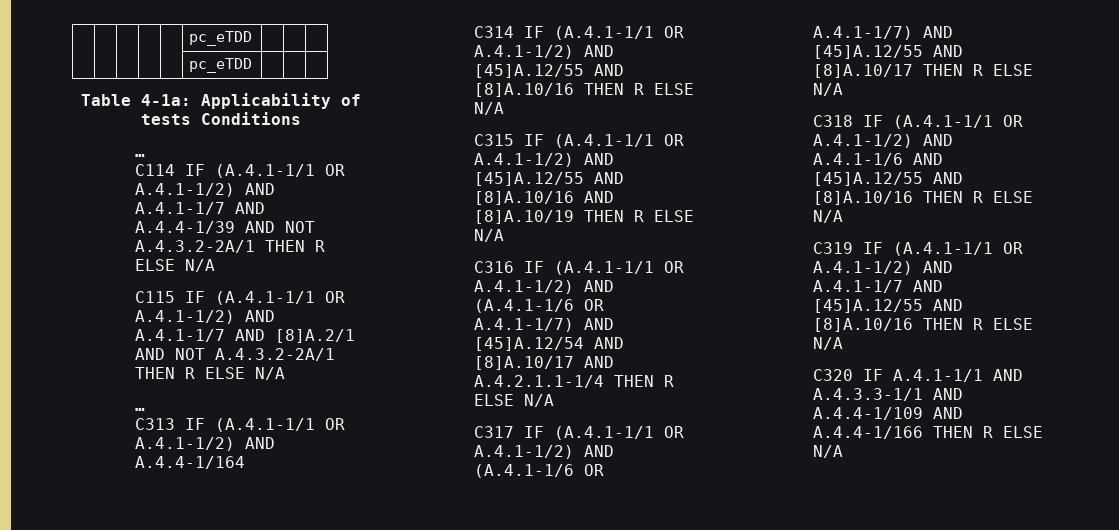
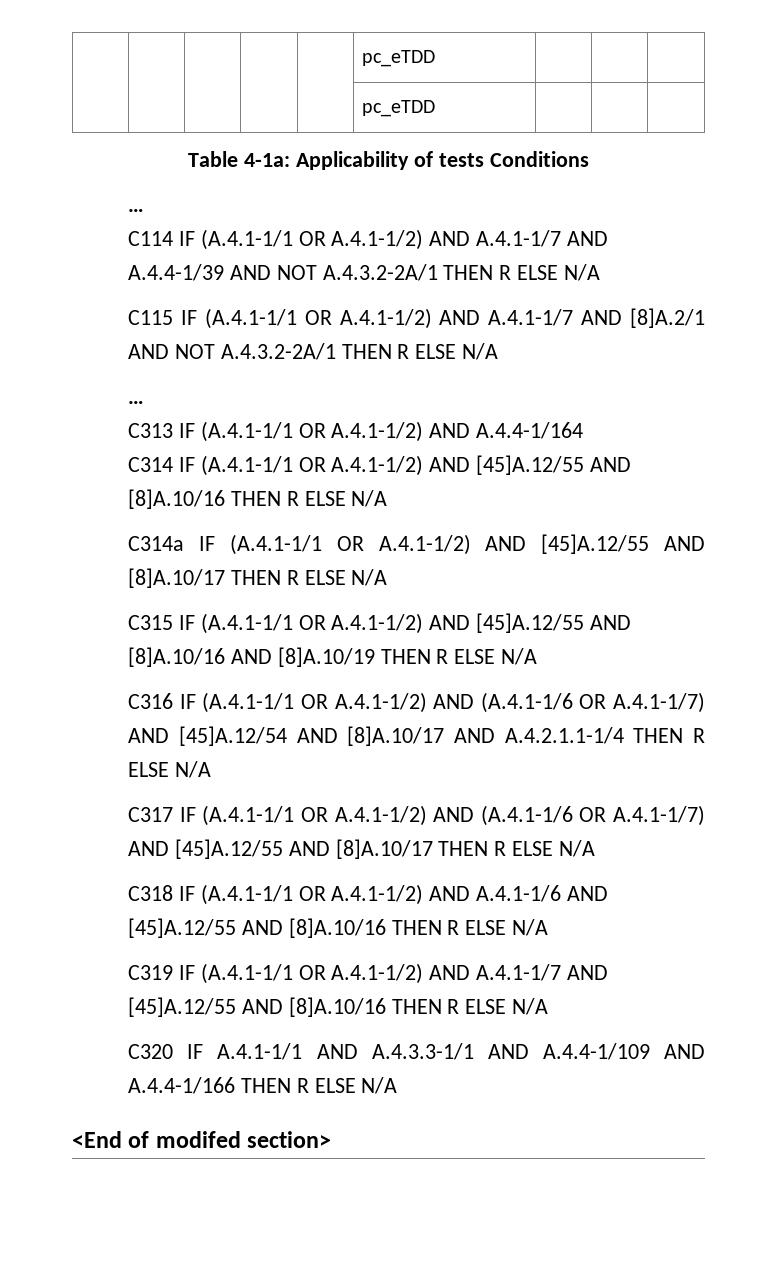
(505, 108) none -> [128,534,705,555] [128,568,388,588] // C314a IF (A.4.1-1/1 OR A.4.1-1/2) AND [45]A.12/55 AND [8]A.10/17 THEN R ELSE N/A
(844, 451) none -> [72,1131,332,1148] // <End of modifed section>

